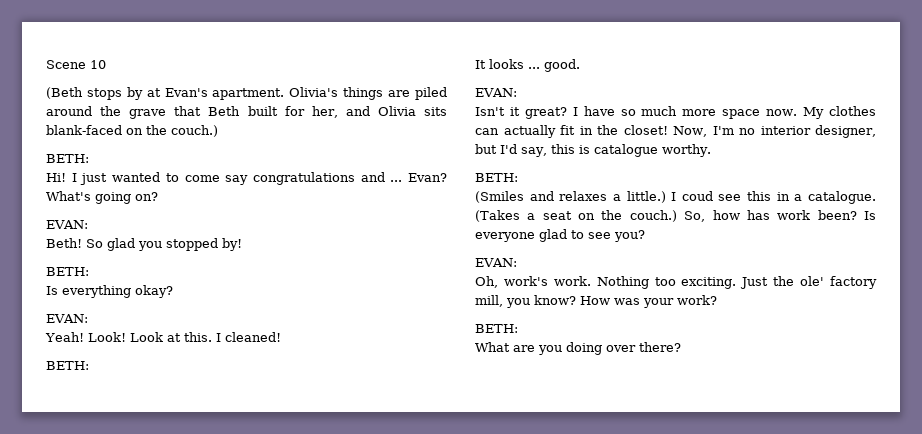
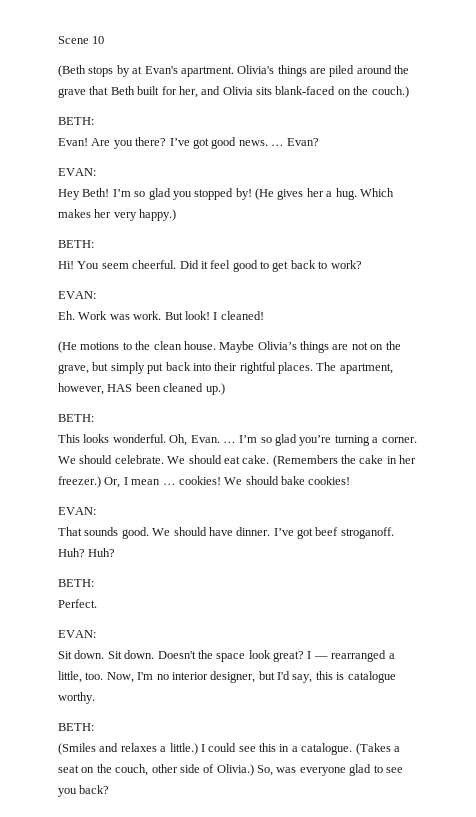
[46,172,447,185] [46,191,158,204] [46,220,88,229] [46,238,242,251] [46,267,89,276] [46,285,173,298] [46,314,88,323] [45,332,281,342] [46,361,89,370] [475,59,580,72] [475,88,517,97] [475,106,876,119] [475,125,668,138] Hi! I just wanted to come say congratulations and ... Evan? What's going on? // EVAN: // Beth! So glad you stopped by! // BETH: // Is everything okay? // EVAN: // Yeah! Look! Look at this. I cleaned! // BETH: // It looks ... good. // EVAN: // Isn't it great? I have so much more space now. My clothes can actually fit in the closet! -> [58,137,320,149] [58,168,96,176] [58,188,394,200] [58,209,177,221] [58,240,94,248] [58,260,362,272] [58,291,96,299] [58,311,264,320] [58,341,401,353] [58,362,393,374] [58,383,225,395] [58,414,94,422] [58,434,417,446] [58,455,417,467] [58,476,351,488] [58,507,96,515] [58,527,394,539] [58,548,116,557] [58,579,94,587] [58,599,97,608] [58,630,96,638] [58,650,395,662] [58,671,104,683] Evan! Are you there? I’ve got good news. … Evan? // EVAN: // Hey Beth! I’m so glad you stopped by! (He gives her a hug. Which makes her very happy.) // BETH: // Hi! You seem cheerful. Did it feel good to get back to work? // EVAN: // Eh. Work was work. But look! I cleaned! // (He motions to the clean house. Maybe Olivia’s things are not on the grave, but simply put back into their rightful places. The apartment, however, HAS been cleaned up.) // BETH: // This looks wonderful. Oh, Evan. … I’m so glad you’re turning a corner. We should celebrate. We should eat cake. (Remembers the cake in her freezer.) Or, I mean … cookies! We should bake cookies! // EVAN: // That sounds good. We should have dinner. I’ve got beef stroganoff. Huh? Huh? // BETH: // Perfect. // EVAN: // Sit down. Sit down. Doesn't the space look great? I — rearranged a little, too.
[681,191,713,201] coud -> [208,743,237,752] could
[629,210,876,222] [475,229,645,242] [475,258,517,267] [475,276,878,289] [475,295,717,308] [475,324,518,333] [475,342,681,355] couch.) So, how has work been? Is everyone glad to see you? // EVAN: // Oh, work's work. Nothing too exciting. Just the ole' factory mill, you know? How was your work? // BETH: // What are you doing over there? -> [115,764,403,776] [58,785,110,797] couch, other side of Olivia.) So, was everyone glad to see you back?

